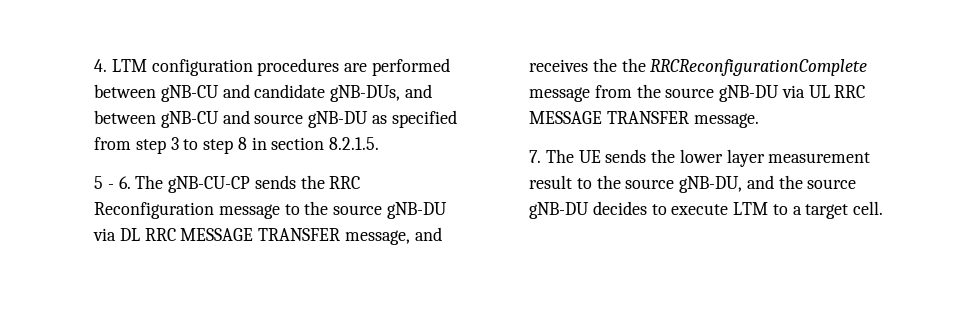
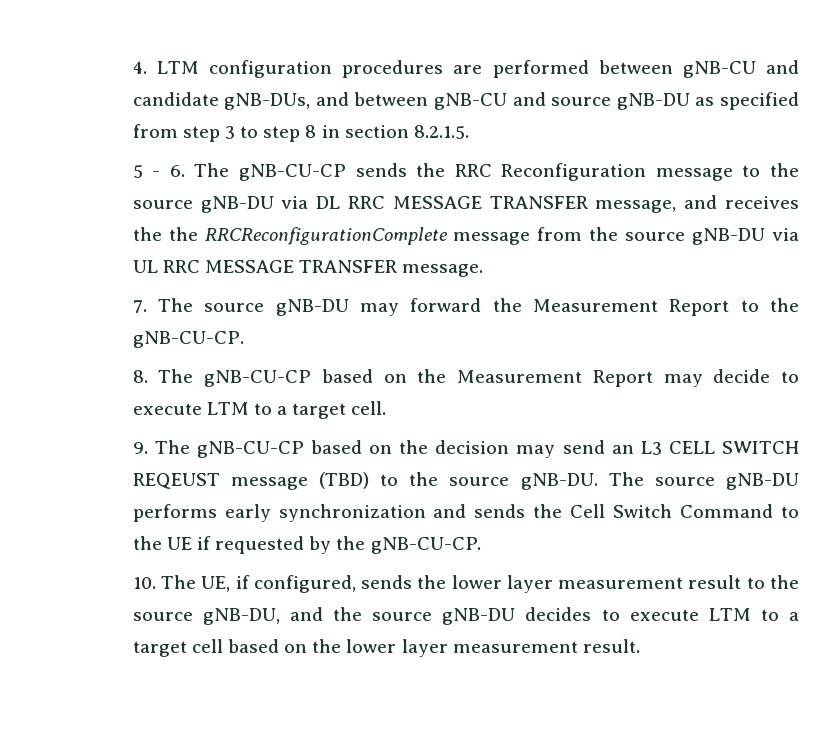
[578,150,601,163] UE -> [204,298,800,316] [132,331,244,348] [132,369,800,387] [132,401,387,419] [132,440,799,458] [132,472,800,490] [132,504,800,522] [132,536,482,554] [132,575,356,593] source gNB-DU may forward the Measurement Report to the gNB-CU-CP. // 8. The gNB-CU-CP based on the Measurement Report may decide to execute LTM to a target cell. // 9. The gNB-CU-CP based on the decision may send an L3 CELL SWITCH REQEUST message (TBD) to the source gNB-DU. The source gNB-DU performs early synchronization and sends the Cell Switch Command to the UE if requested by the gNB-CU-CP. // 10. The UE, if configured,
[853,201,884,215] cell. -> [191,639,640,657] cell based on the lower layer measurement result.

